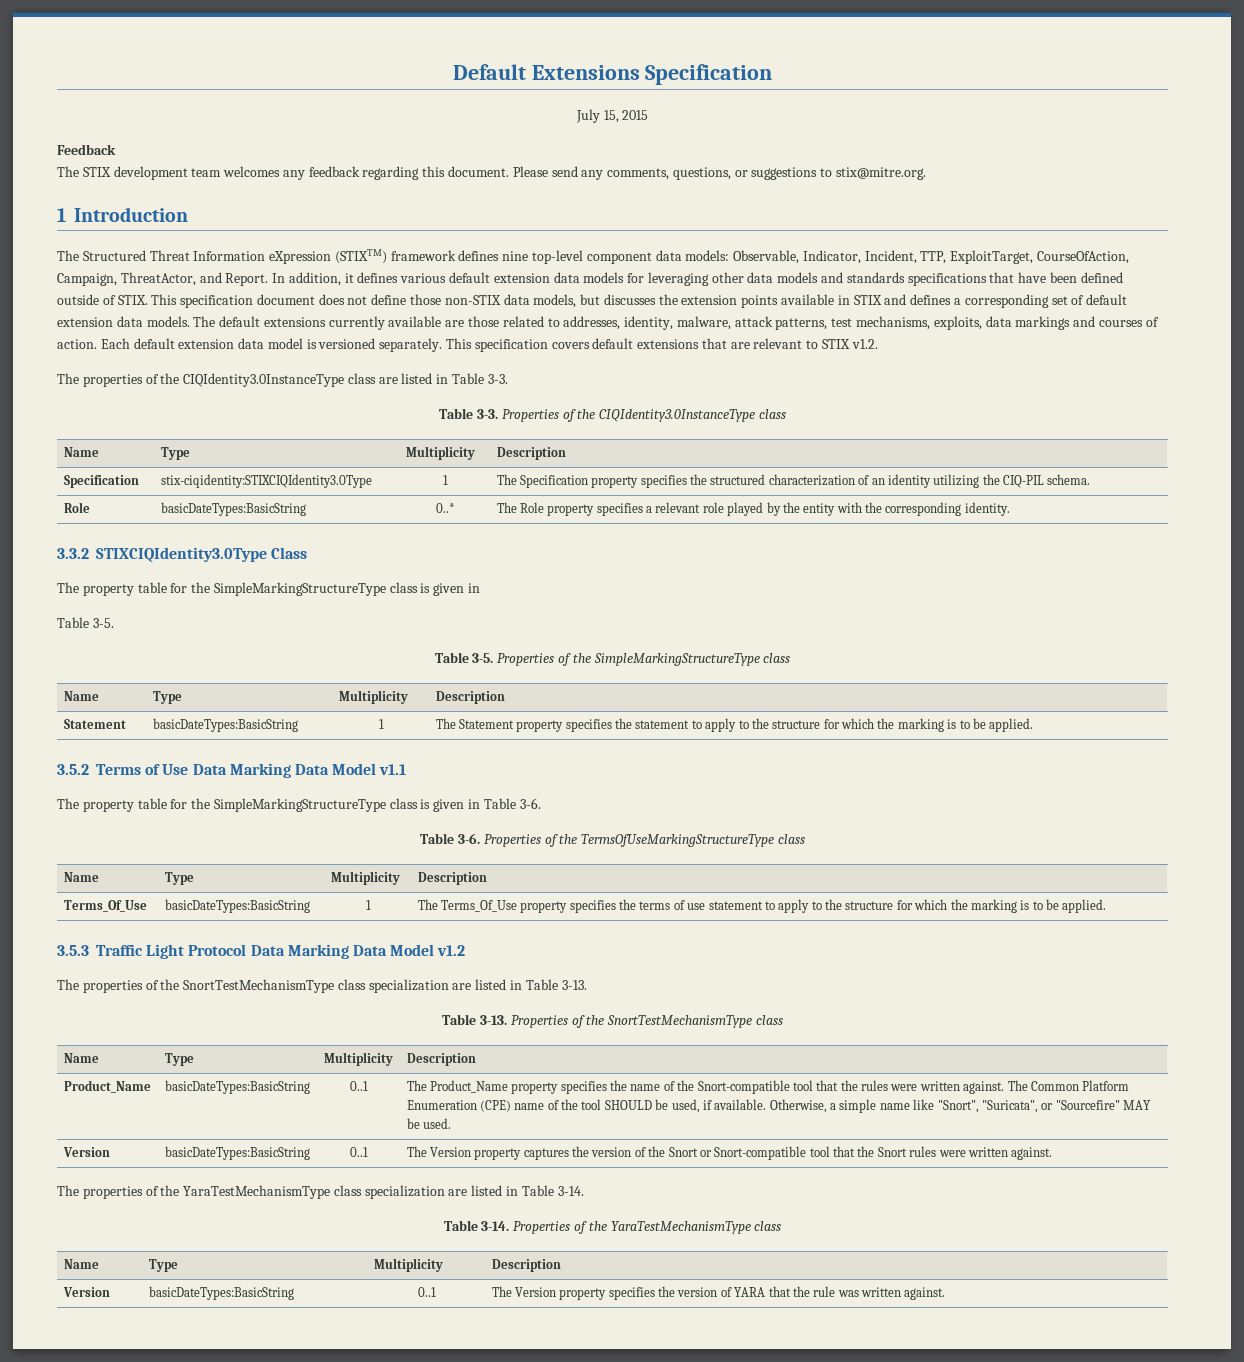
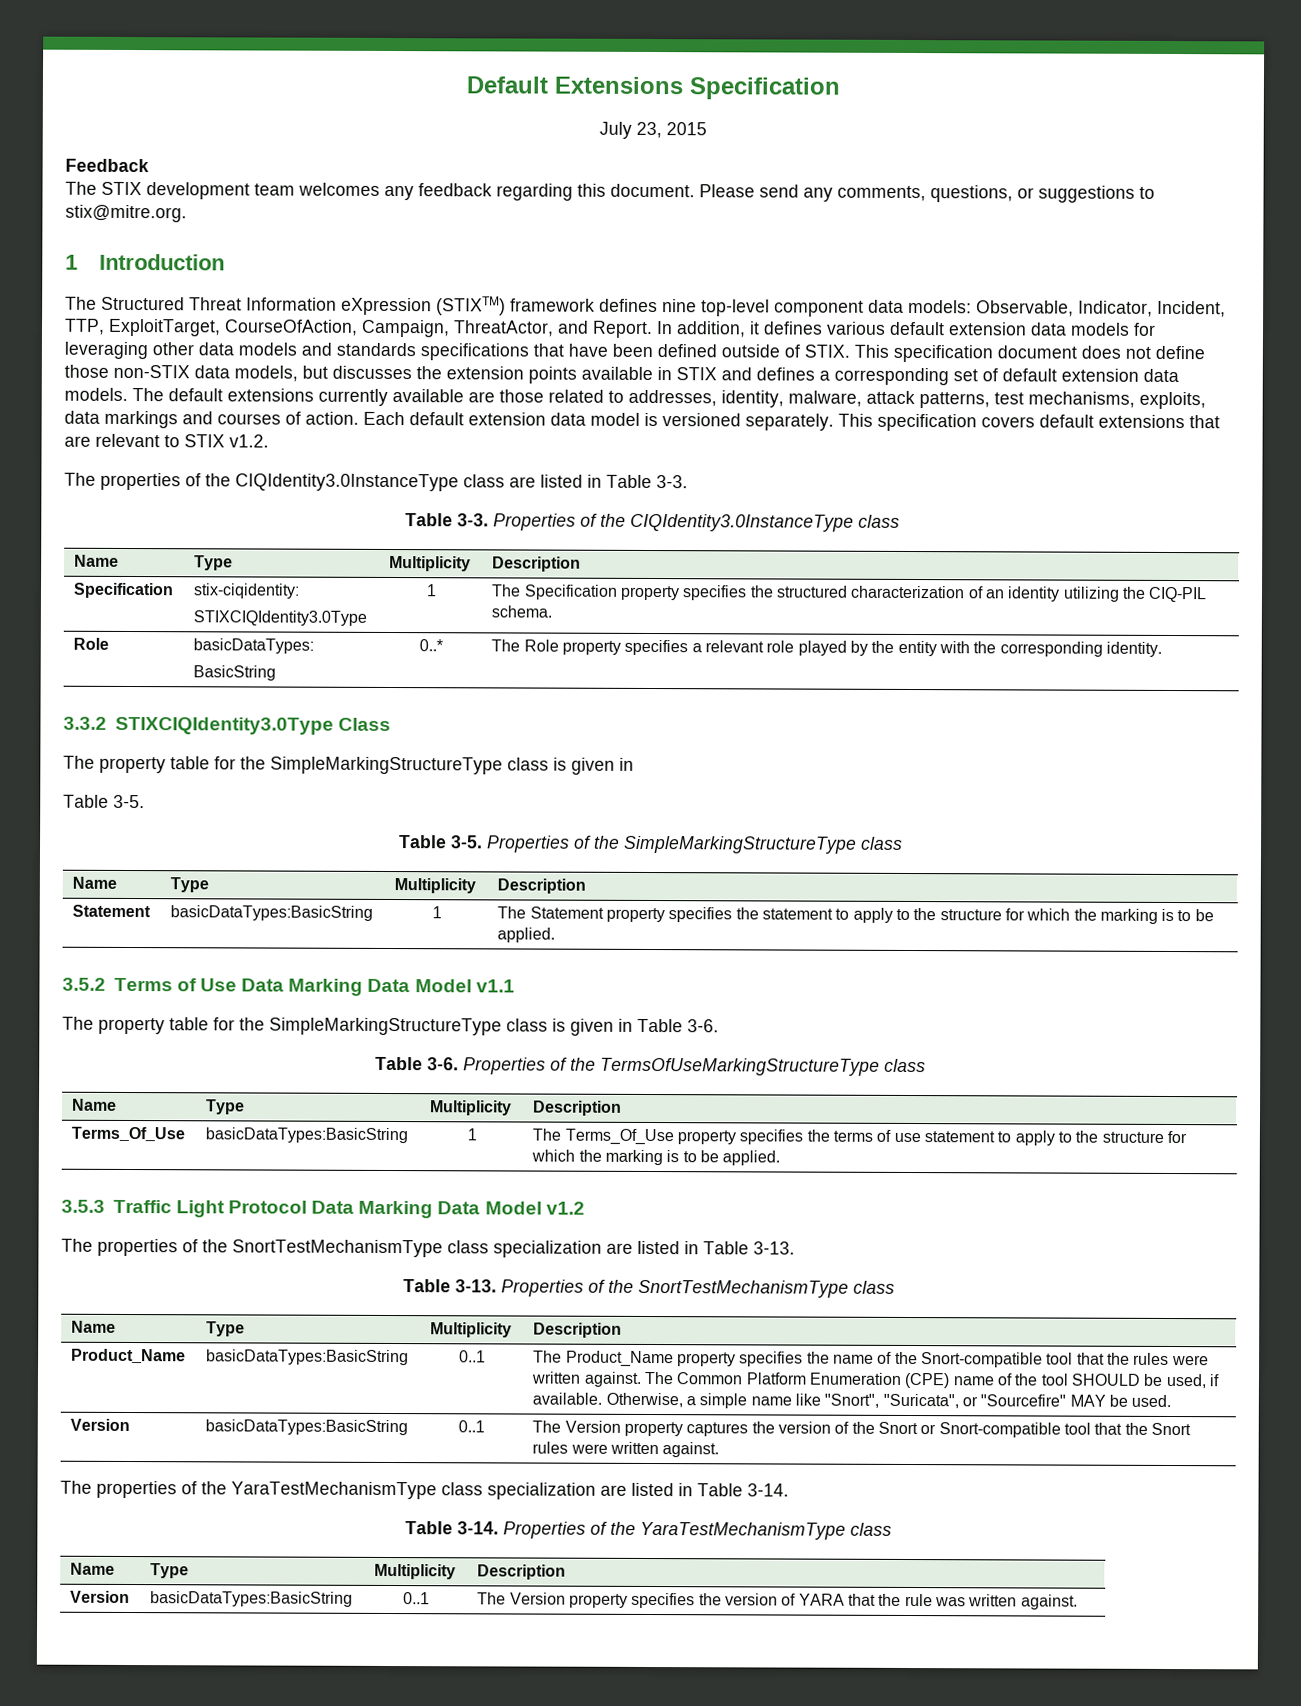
[603,110,619,123] 15, -> [636,121,662,139] 23,
[160,474,372,488] stix-ciqidentity:STIXCIQIdentity3.0Type -> [193,583,301,599] [193,610,368,626] stix-ciqidentity: // STIXCIQIdentity3.0Type
[160,502,306,516] basicDateTypes:BasicString -> [193,638,315,654] [193,665,277,681] basicDataTypes: // BasicString
[152,718,298,732] basicDateTypes:BasicString -> [170,905,374,921] basicDataTypes:BasicString
[164,899,310,913] basicDateTypes:BasicString -> [205,1127,409,1144] basicDataTypes:BasicString
[164,1080,310,1094] basicDateTypes:BasicString -> [206,1349,410,1366] basicDataTypes:BasicString
[164,1146,310,1160] basicDateTypes:BasicString -> [205,1419,409,1436] basicDataTypes:BasicString
[148,1286,294,1300] basicDateTypes:BasicString -> [150,1591,354,1607] basicDataTypes:BasicString

